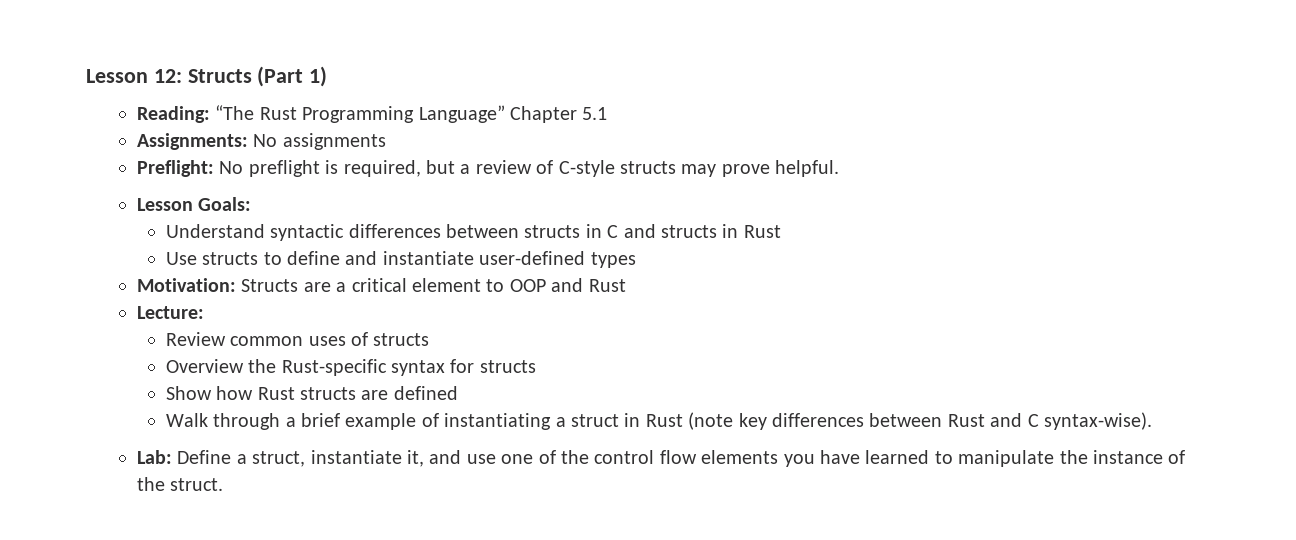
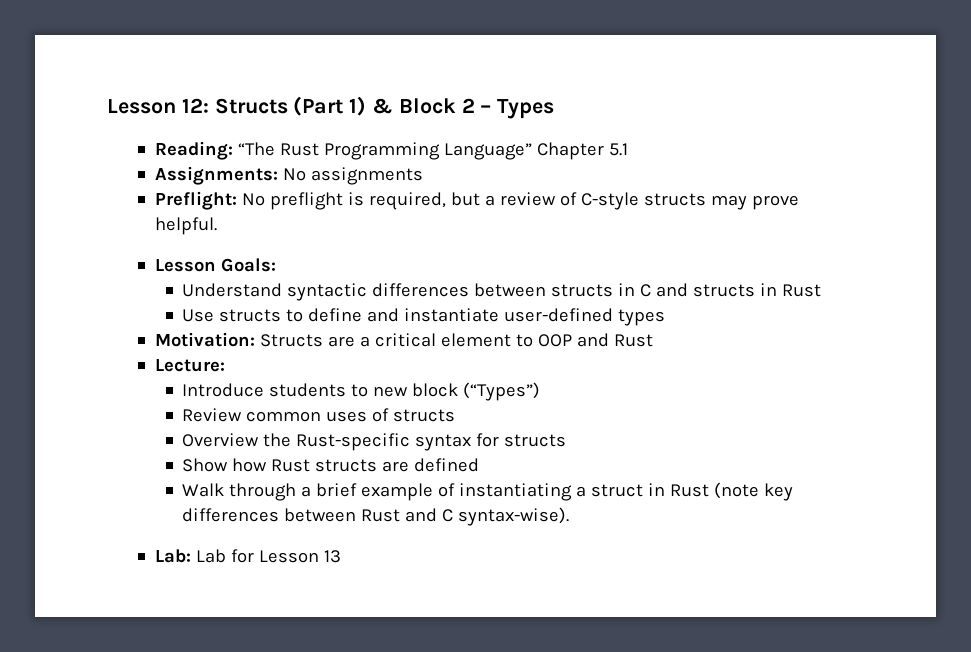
(328, 76) none -> [372,98,555,119] & Block 2 – Types
(204, 312) none -> [182,382,541,401] // Introduce students to new block (“Types”)
[177,450,1186,467] [136,477,224,491] Define a struct, instantiate it, and use one of the control flow elements you have learned to manipulate the instance of the struct. -> [195,549,341,563] Lab for Lesson 13

